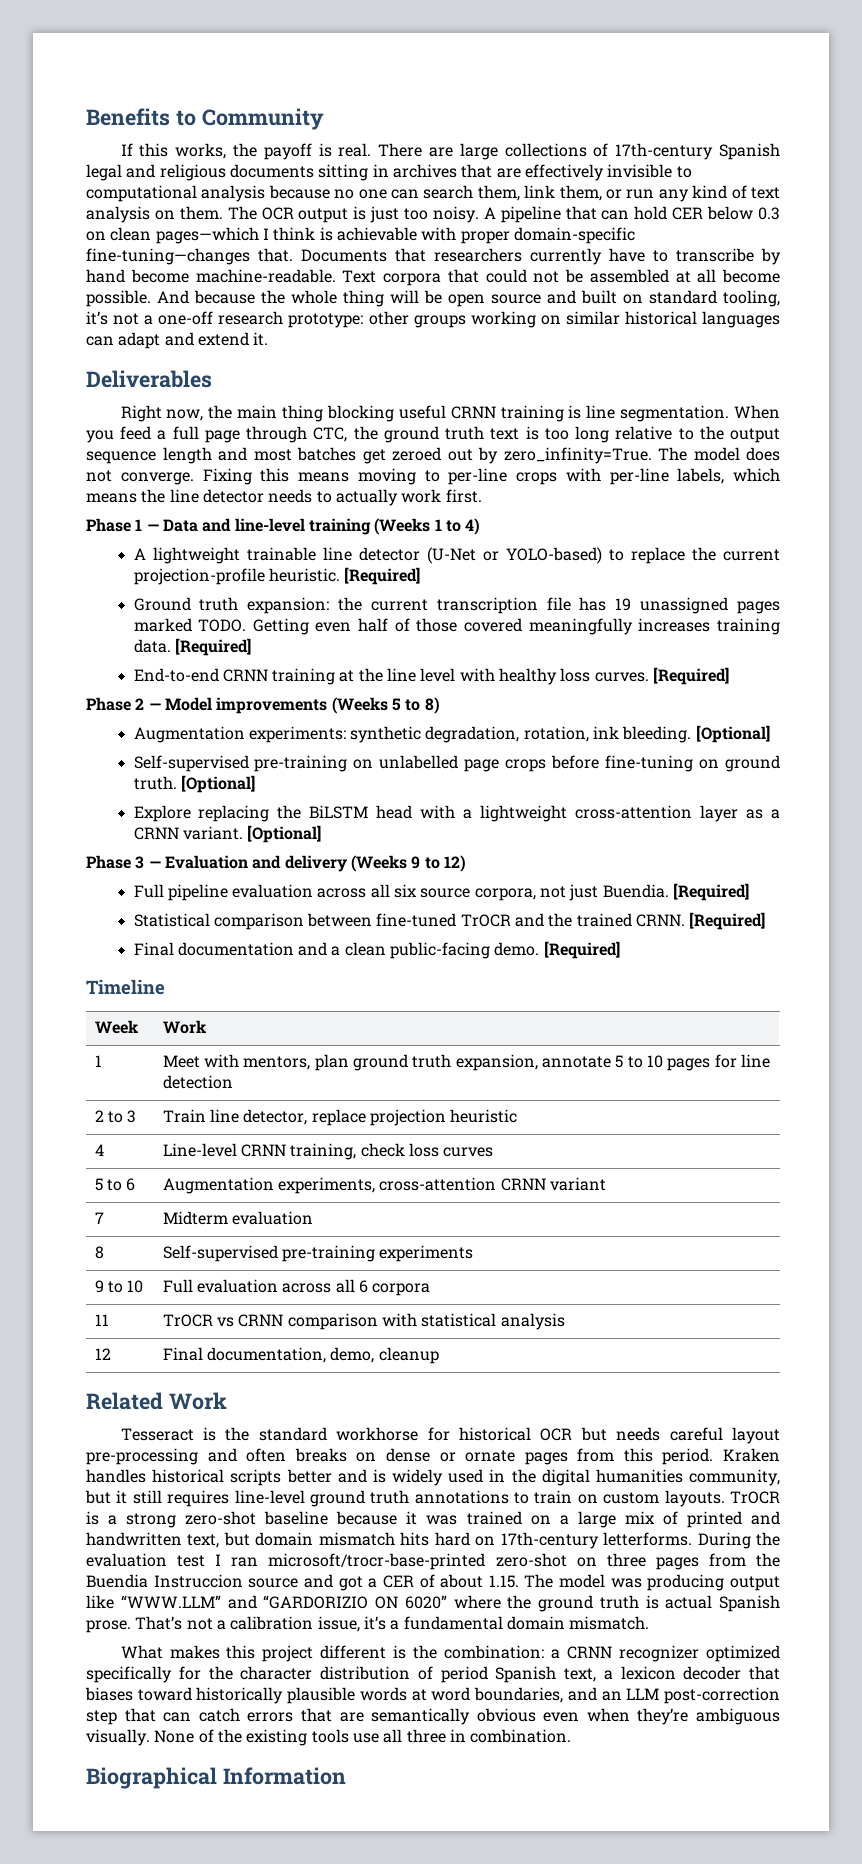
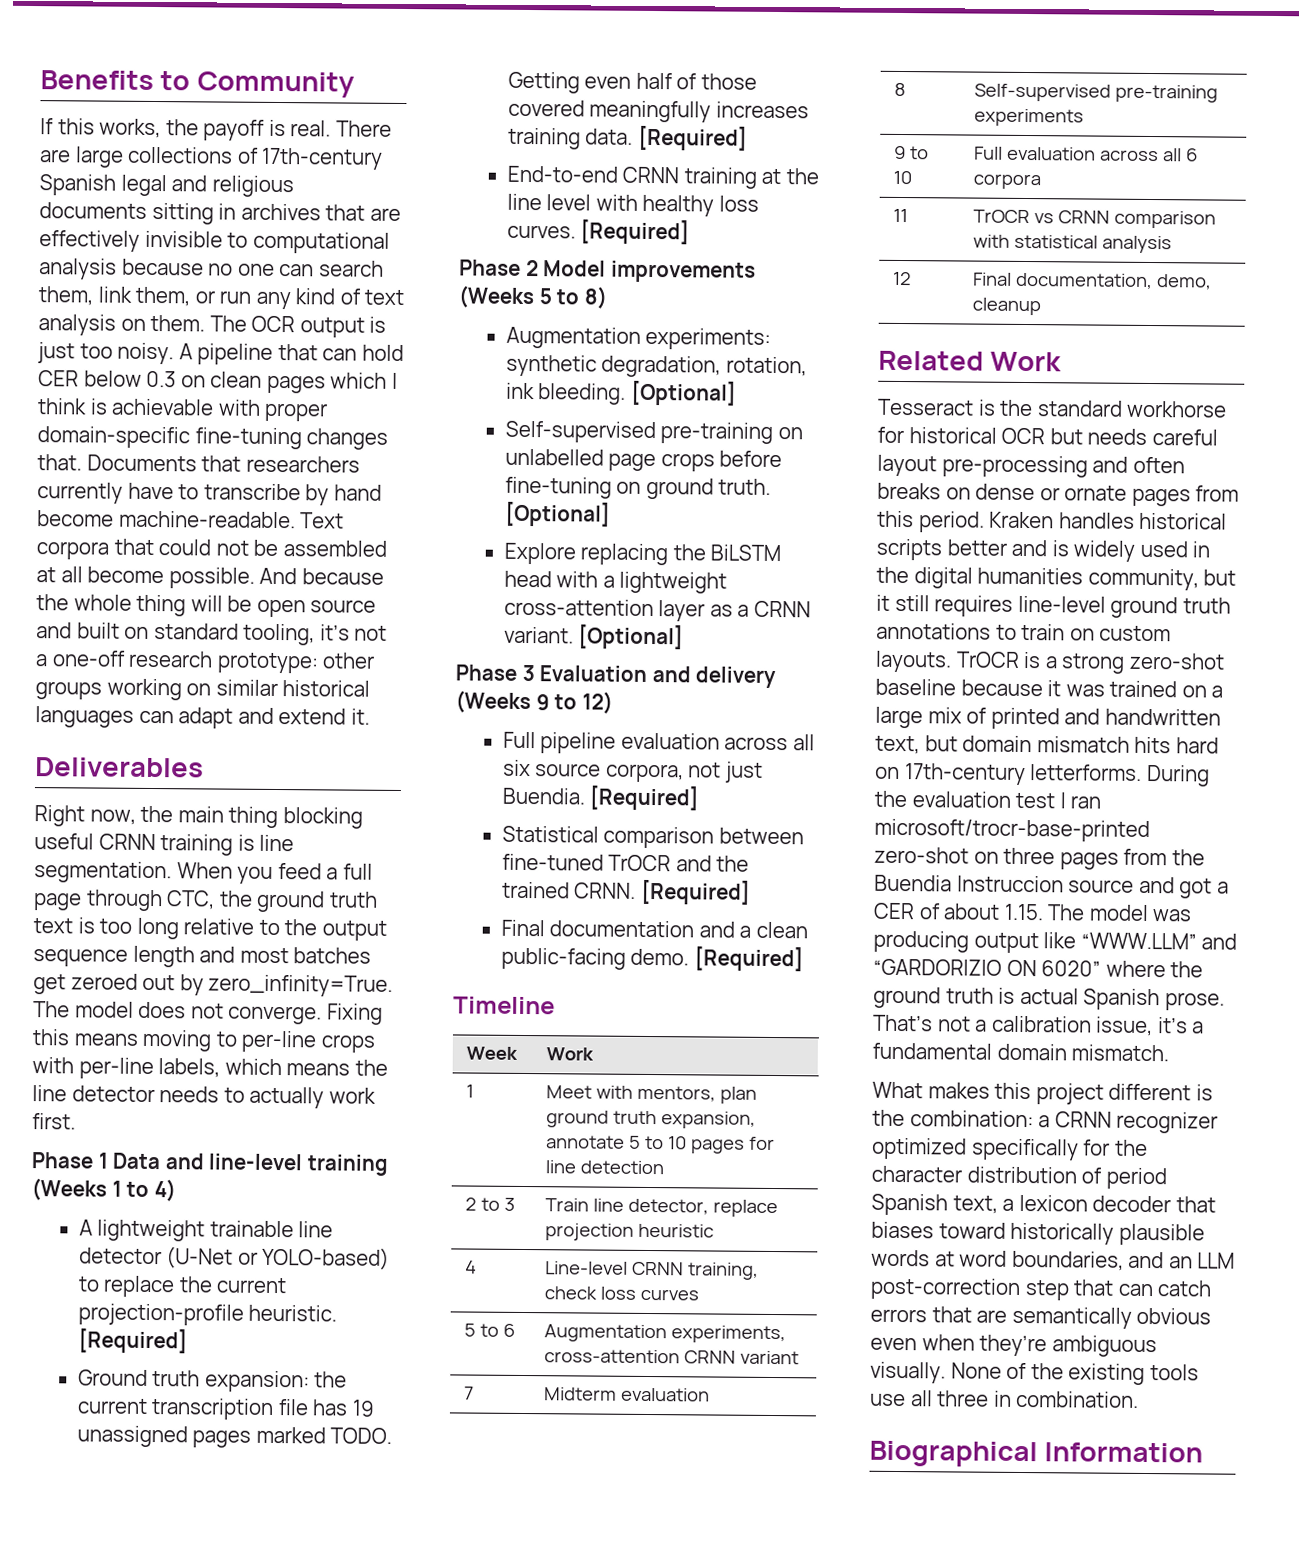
[155,227,259,244] pages—which -> [266,372,388,394] pages which
[86,248,250,265] fine-tuning—changes -> [194,427,389,450] fine-tuning changes
[146,524,159,531] — -> (109, 1160) none
[148,703,161,710] — -> (539, 268) none
[148,861,161,868] — -> (535, 673) none

